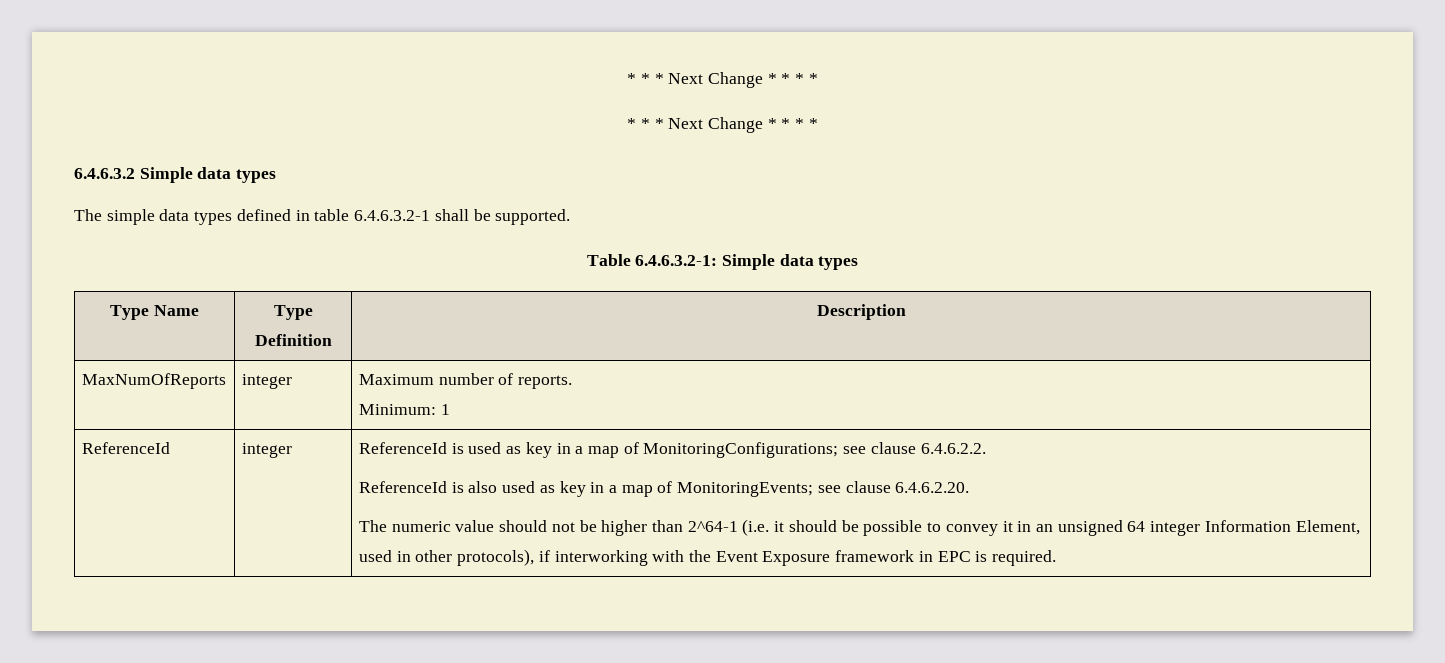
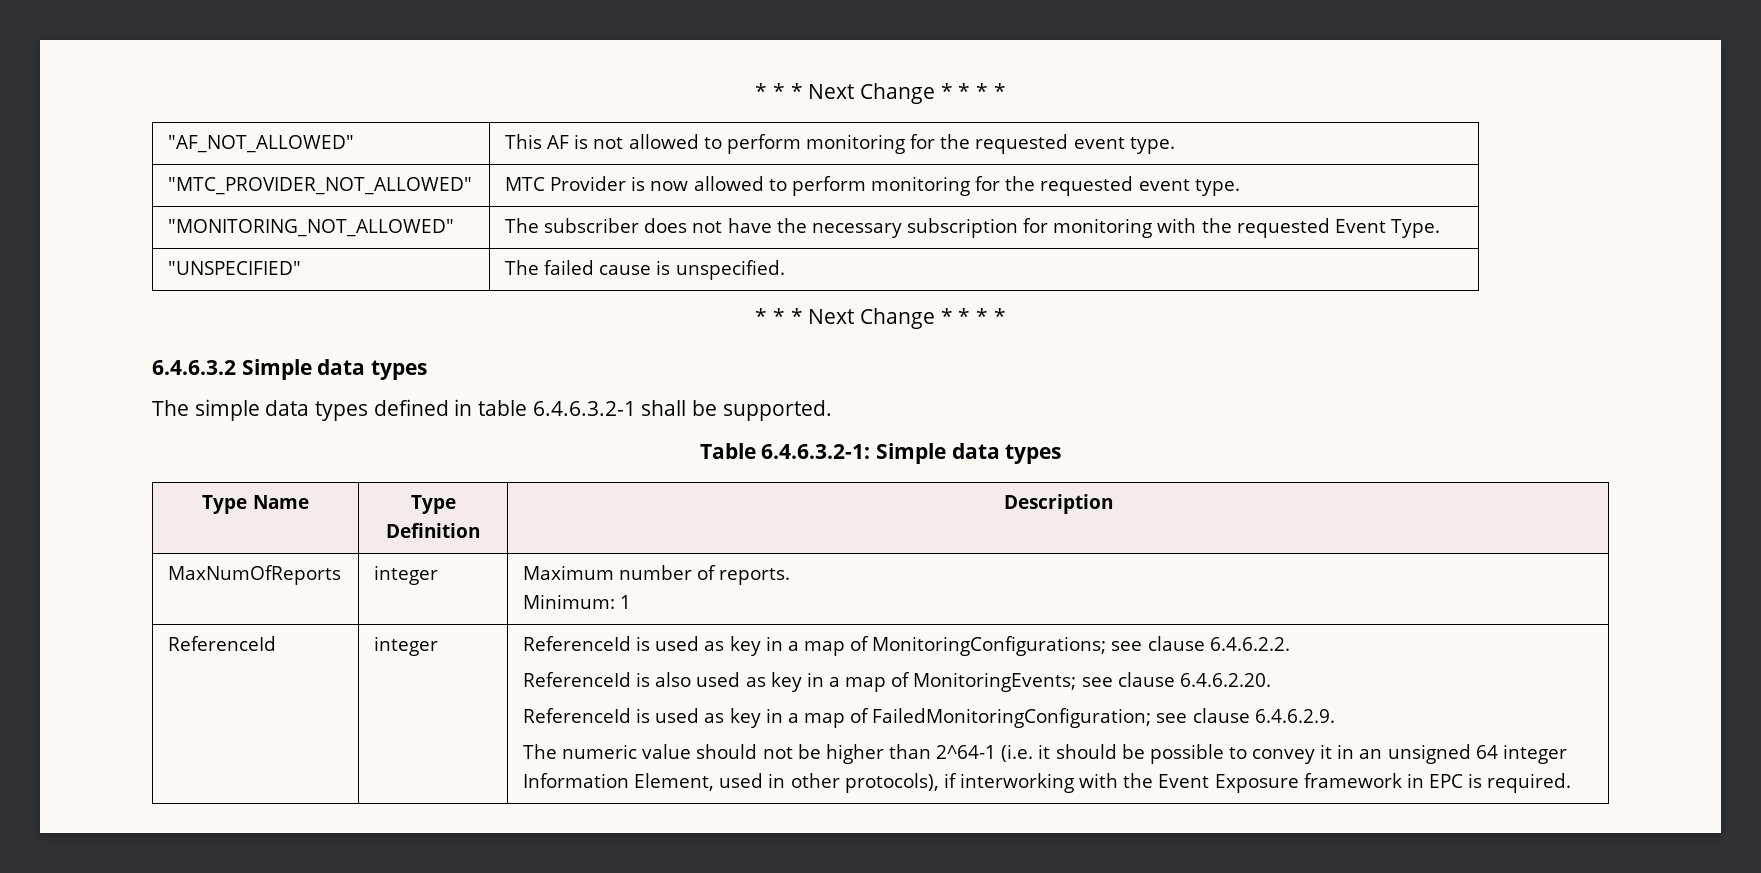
[627,72,818,88] * * * Next Change * * * * -> [755,83,1006,104] [168,135,355,153] [505,134,1175,154] [168,177,473,195] [505,176,1240,196] [168,219,455,237] [505,218,1440,238] [168,261,302,275] [505,260,785,280] * * * Next Change * * * * // "AF_NOT_ALLOWED" | This AF is not allowed to perform monitoring for the requested event type. // "MTC_PROVIDER_NOT_ALLOWED" | MTC Provider is now allowed to perform monitoring for the requested event type. // "MONITORING_NOT_ALLOWED" | The subscriber does not have the necessary subscription for monitoring with the requested Event Type. // "UNSPECIFIED" | The failed cause is unspecified.
(970, 487) none -> [523,708,1335,728] // ReferenceId is used as key in a map of FailedMonitoringConfiguration; see clause 6.4.6.2.9.

